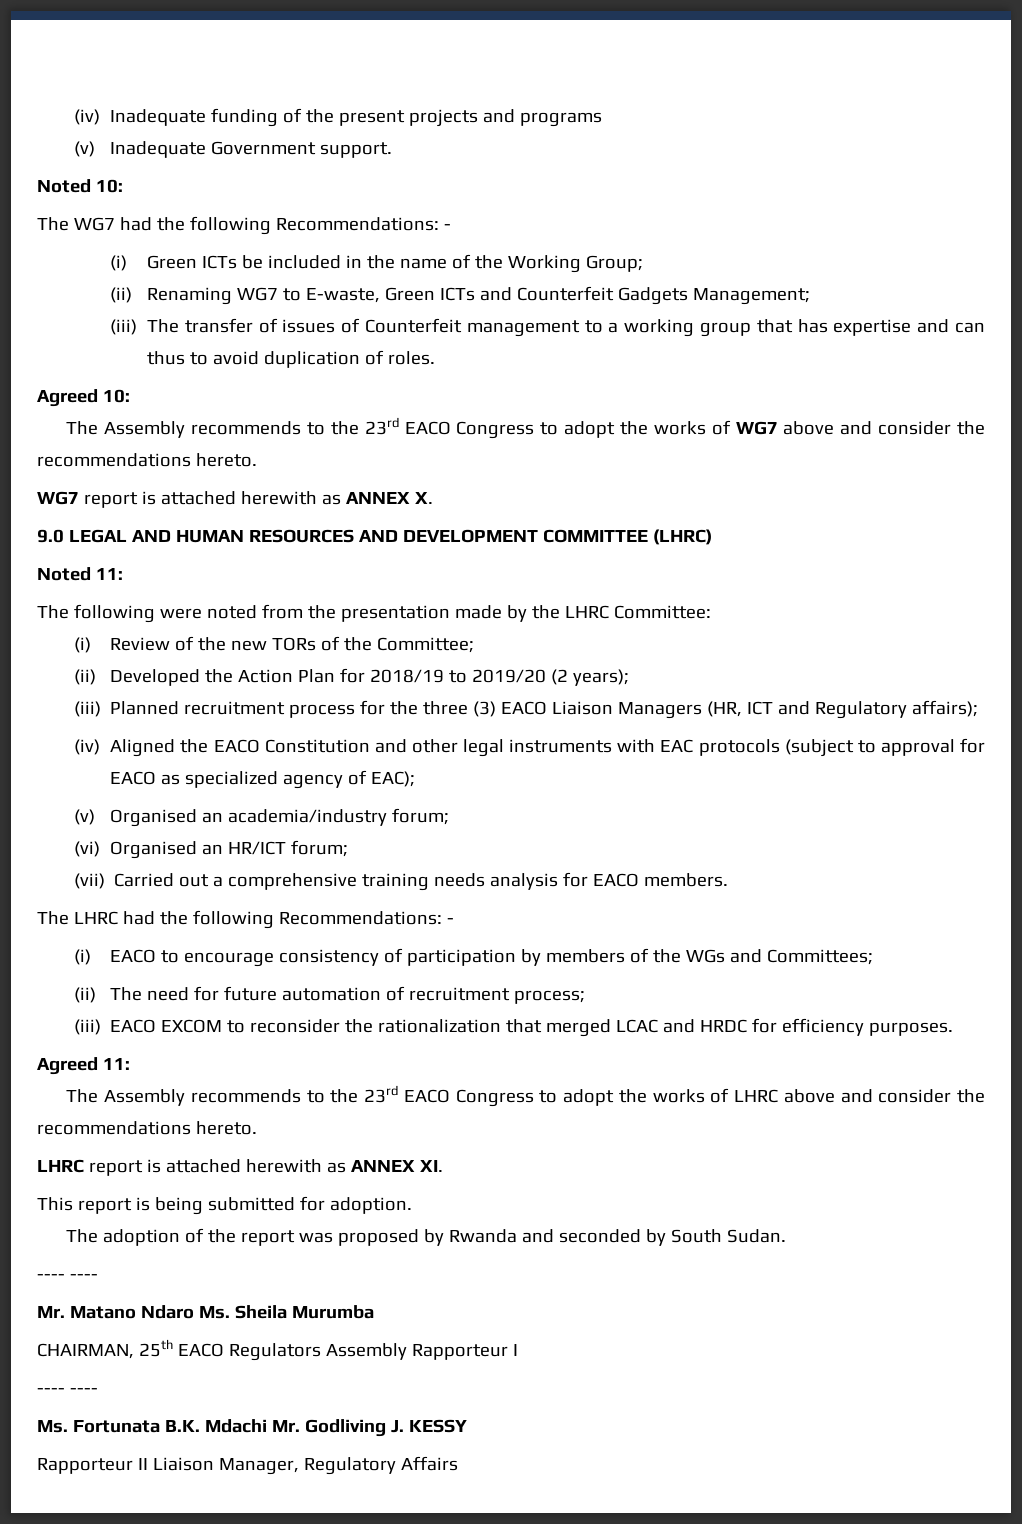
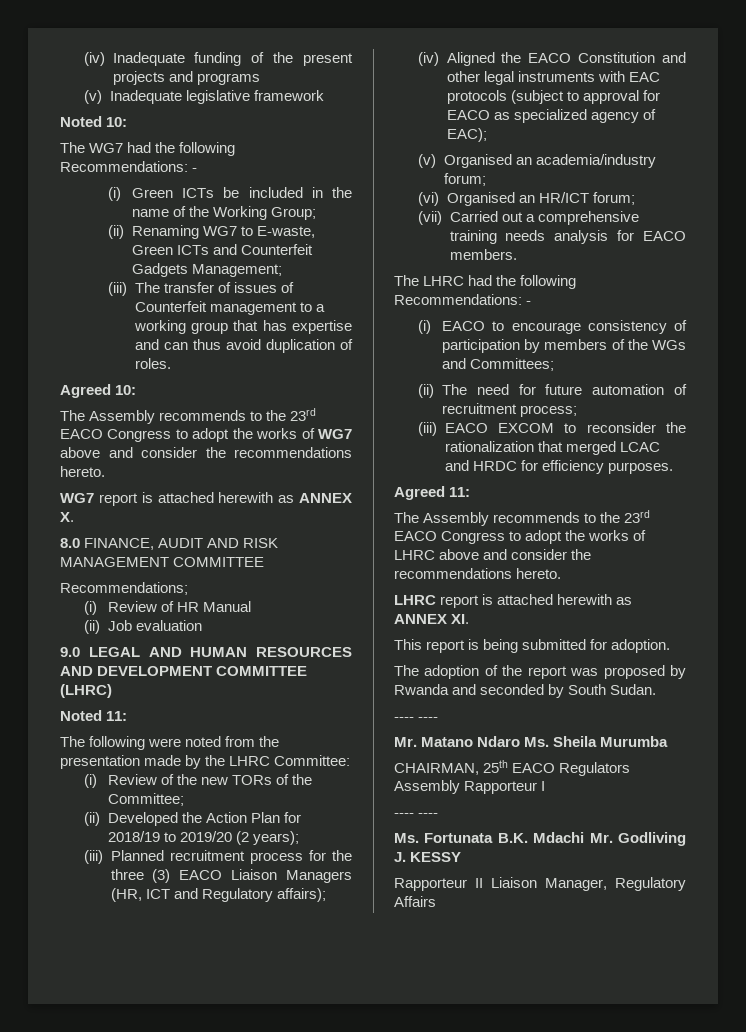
[211,141,393,158] Government support. -> [185,90,324,104] legislative framework
[190,352,209,365] to -> (221, 344) none
(433, 498) none -> [60,538,279,550] [60,557,265,567] [60,582,188,595] [84,601,252,615] [84,620,203,634] // 8.0 FINANCE, AUDIT AND RISK MANAGEMENT COMMITTEE // Recommendations; // (i) Review of HR Manual // (ii) Job evaluation

